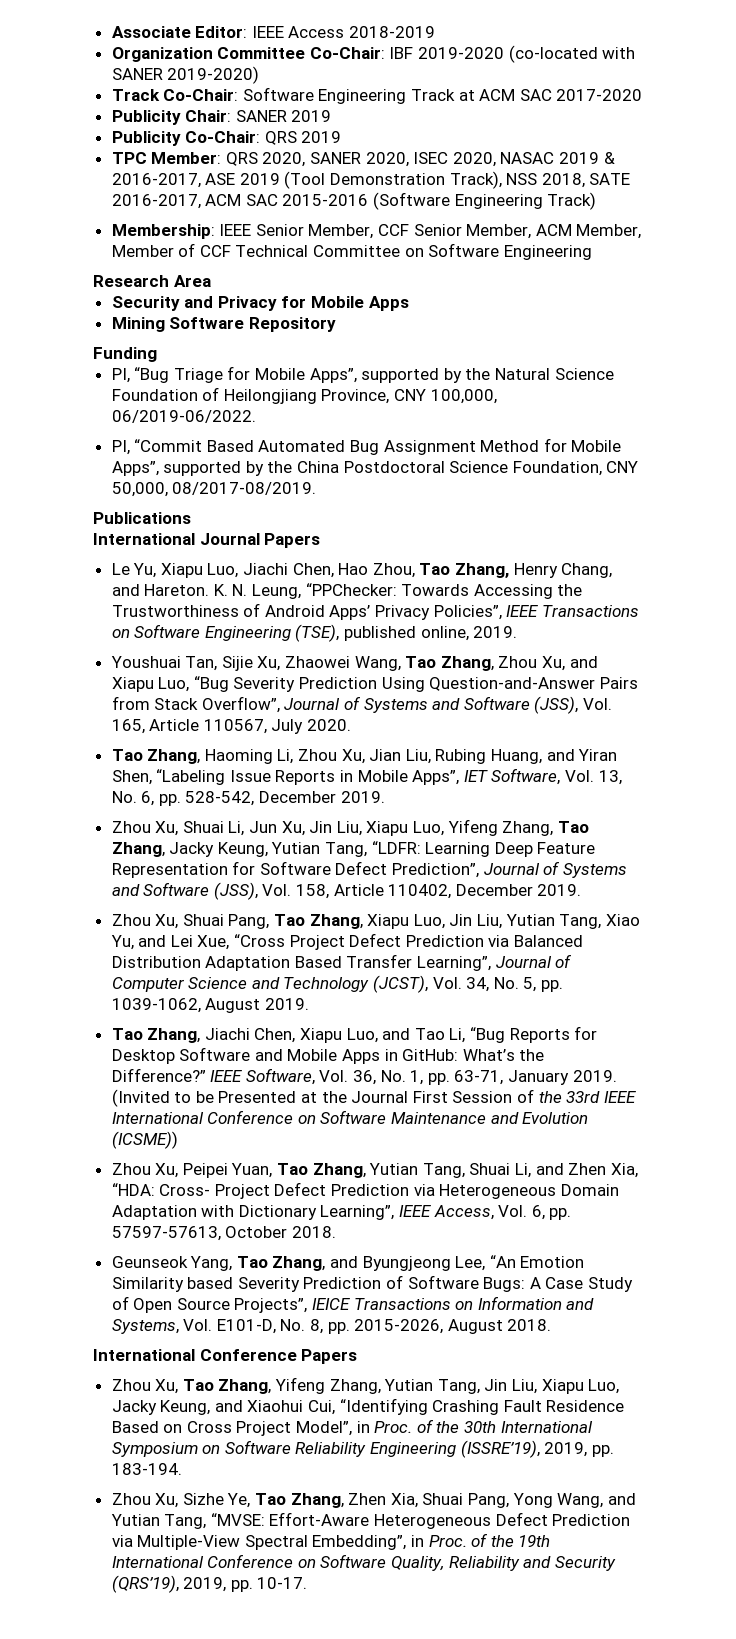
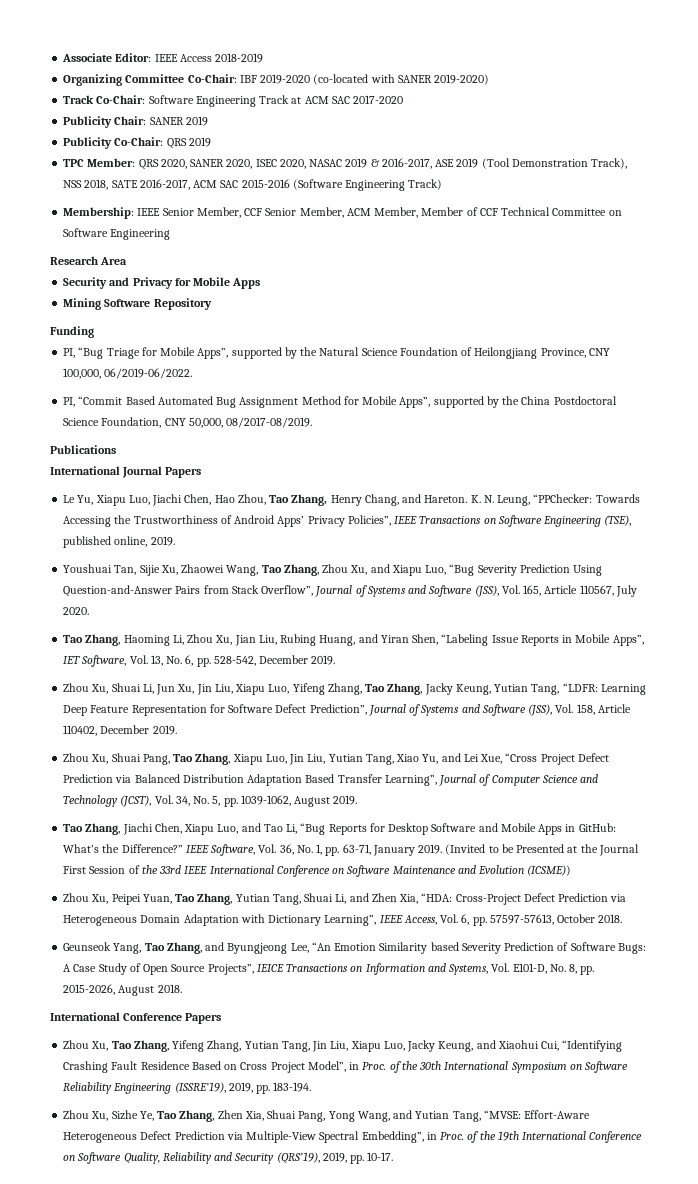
[111,47,213,62] Organization -> [63,74,123,86] Organizing
[159,1184,270,1199] Cross- Project -> [455,894,521,905] Cross-Project

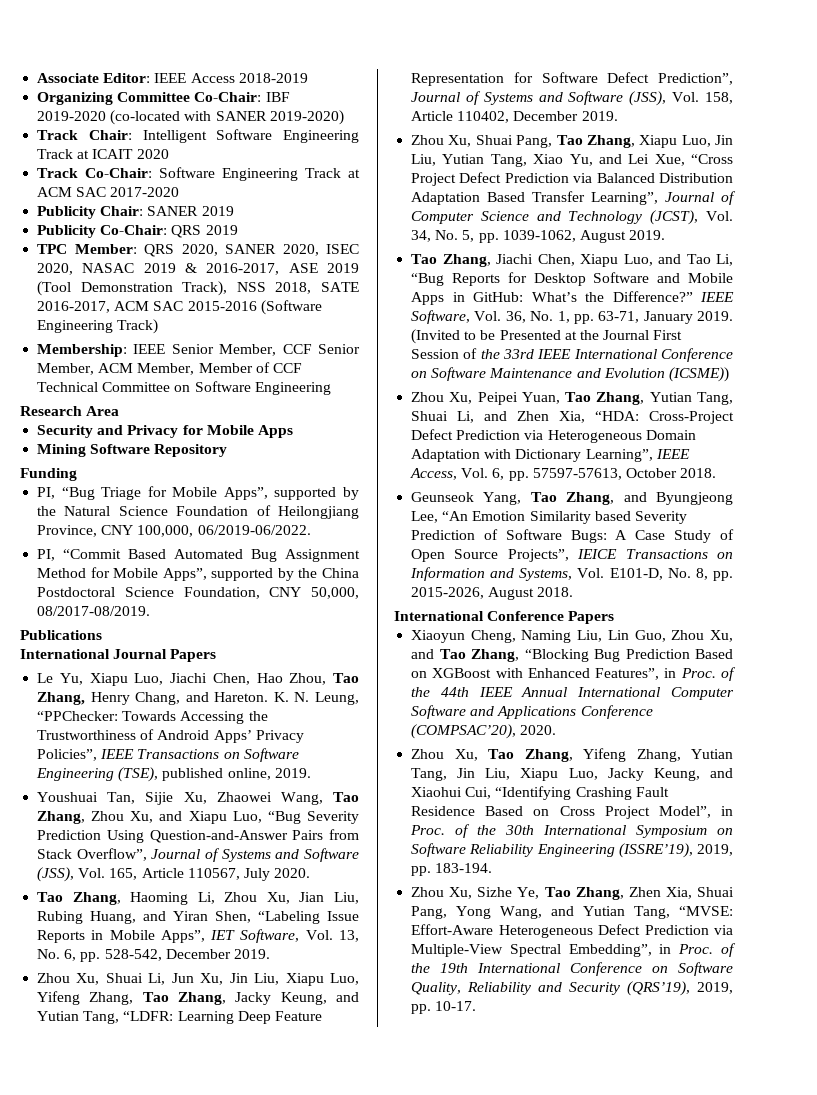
(490, 79) none -> [37,129,359,143] [37,149,169,159] // Track Chair: Intelligent Software Engineering Track at ICAIT 2020
(491, 689) none -> [335,992,359,1002] and
(222, 1018) none -> [411,630,733,643] [411,649,733,662] [411,667,736,681] [411,687,734,700] [411,705,653,719] [411,724,557,739] // Xiaoyun Cheng, Naming Liu, Lin Guo, Zhou Xu, and Tao Zhang, “Blocking Bug Prediction Based on XGBoost with Enhanced Features”, in Proc. of the 44th IEEE Annual International Computer Software and Applications Conference (COMPSAC’20), 2020.

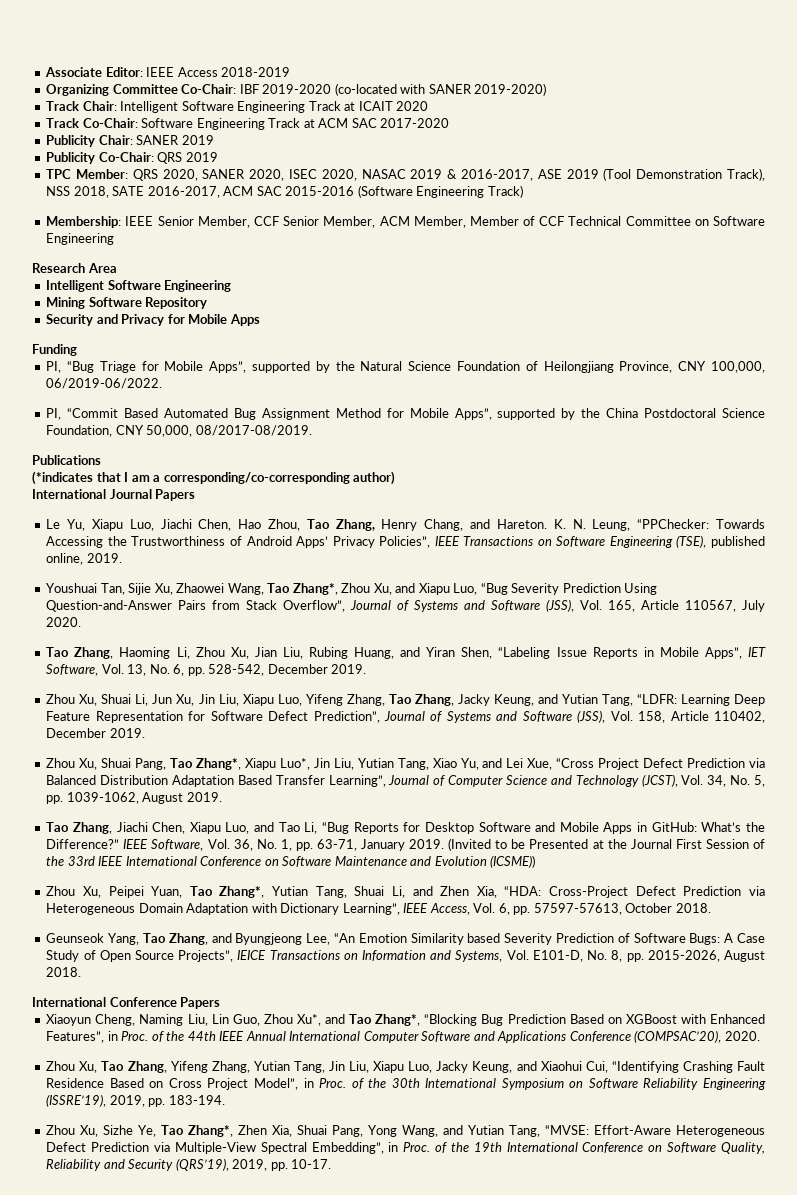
(120, 411) none -> [46,280,232,292] [46,297,208,309] // Intelligent Software Engineering // Mining Software Repository
[37,444,228,457] // Mining Software Repository -> (260, 320) none
(102, 635) none -> [32,471,396,485] // (*indicates that I am a corresponding/co-corresponding author)
[37,811,86,824] Zhang, -> [292,583,338,595] Zhang*,
[586,135,711,148] Zhang, Xiapu Luo, -> [195,758,310,770] Zhang*, Xiapu Luo*,
[596,392,645,405] Zhang, -> [219,886,265,898] Zhang*,
[710,630,733,642] [411,649,520,662] Xu, and Tao Zhang, -> [296,1014,421,1026] Xu*, and Tao Zhang*,
[575,887,624,900] Zhang, -> [188,1125,234,1137] Zhang*,

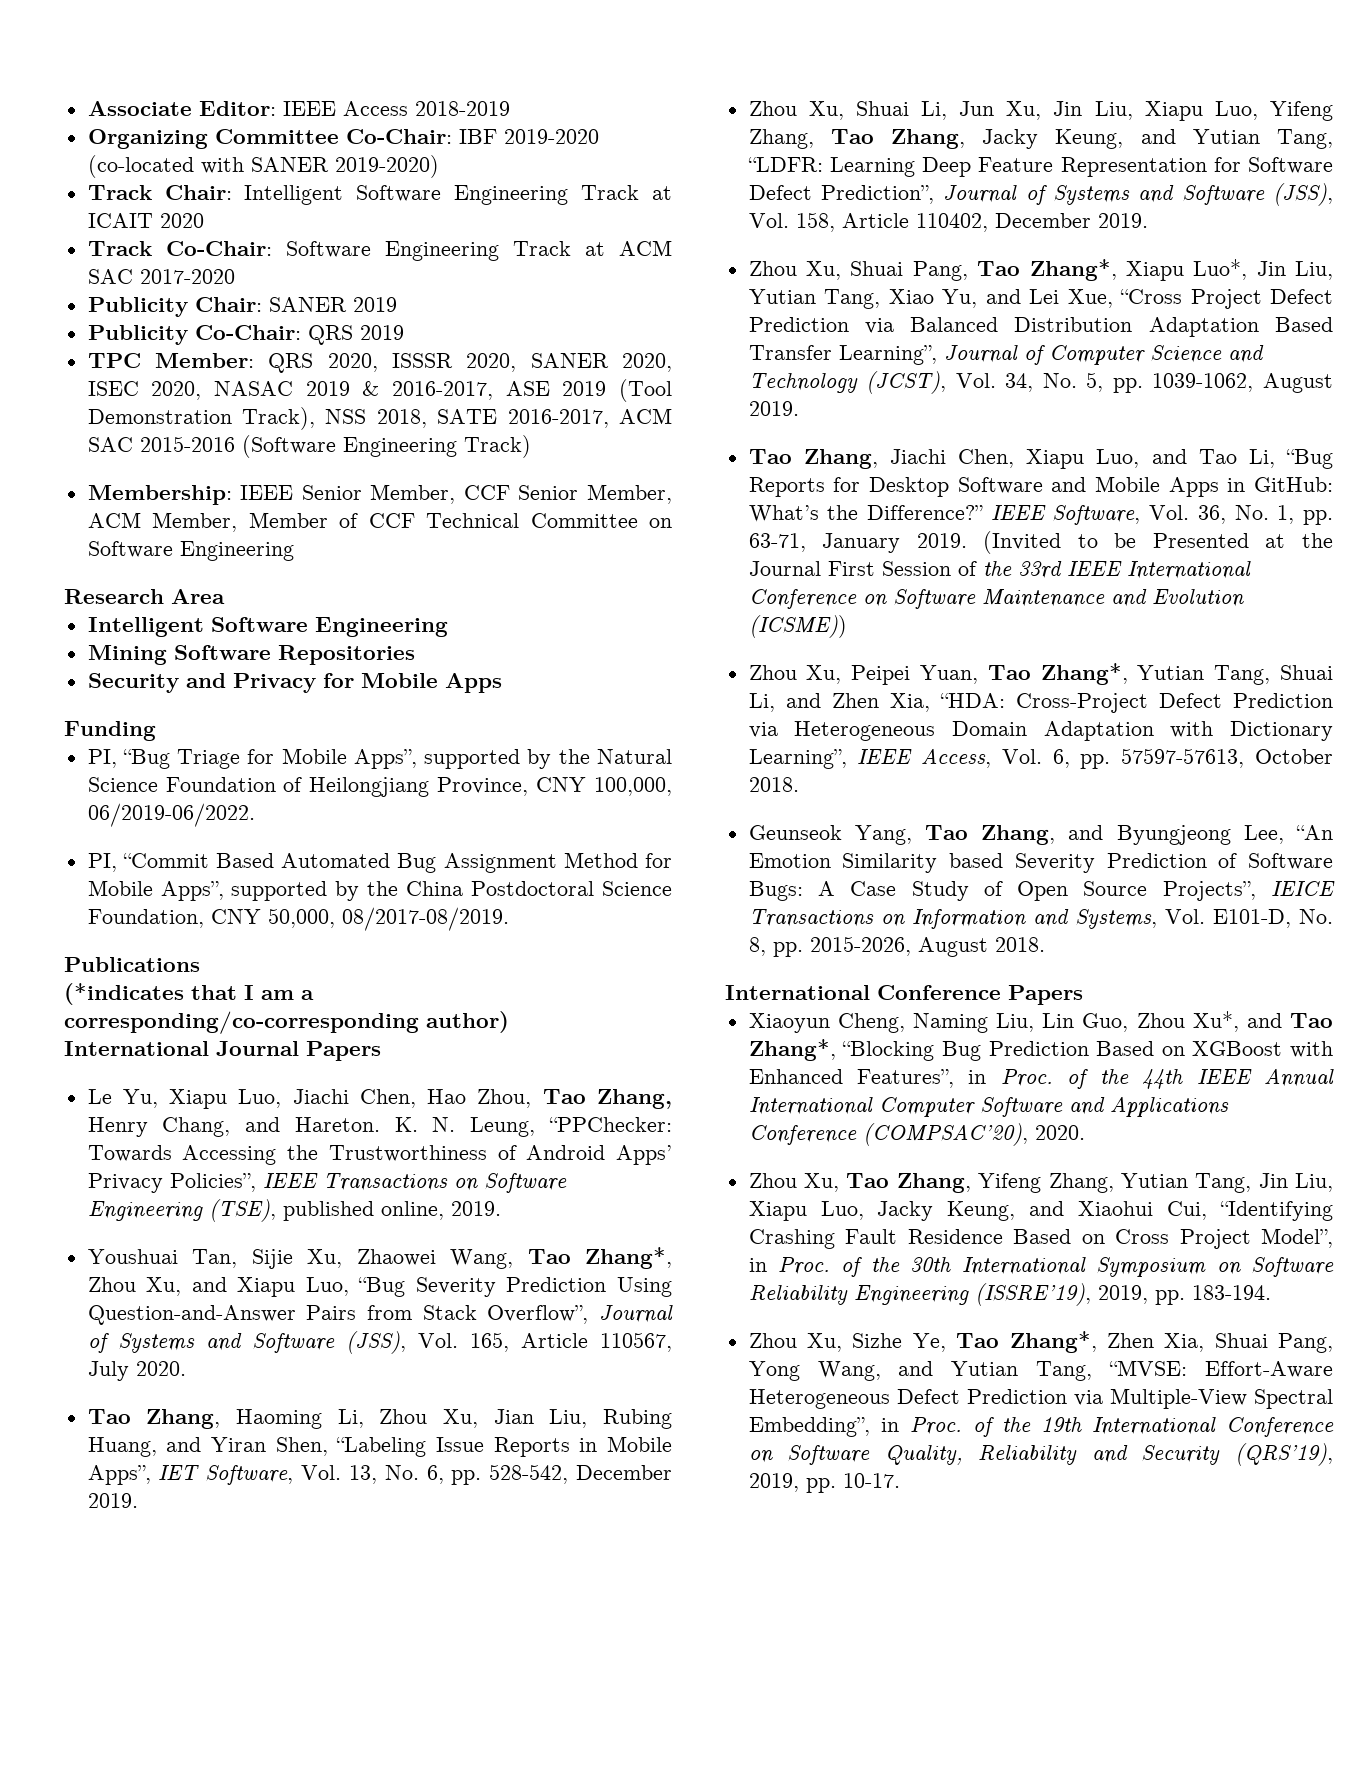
(198, 175) none -> [391,353,517,372] ISSSR 2020,
[145,297,208,309] Repository -> [277,645,415,665] Repositories

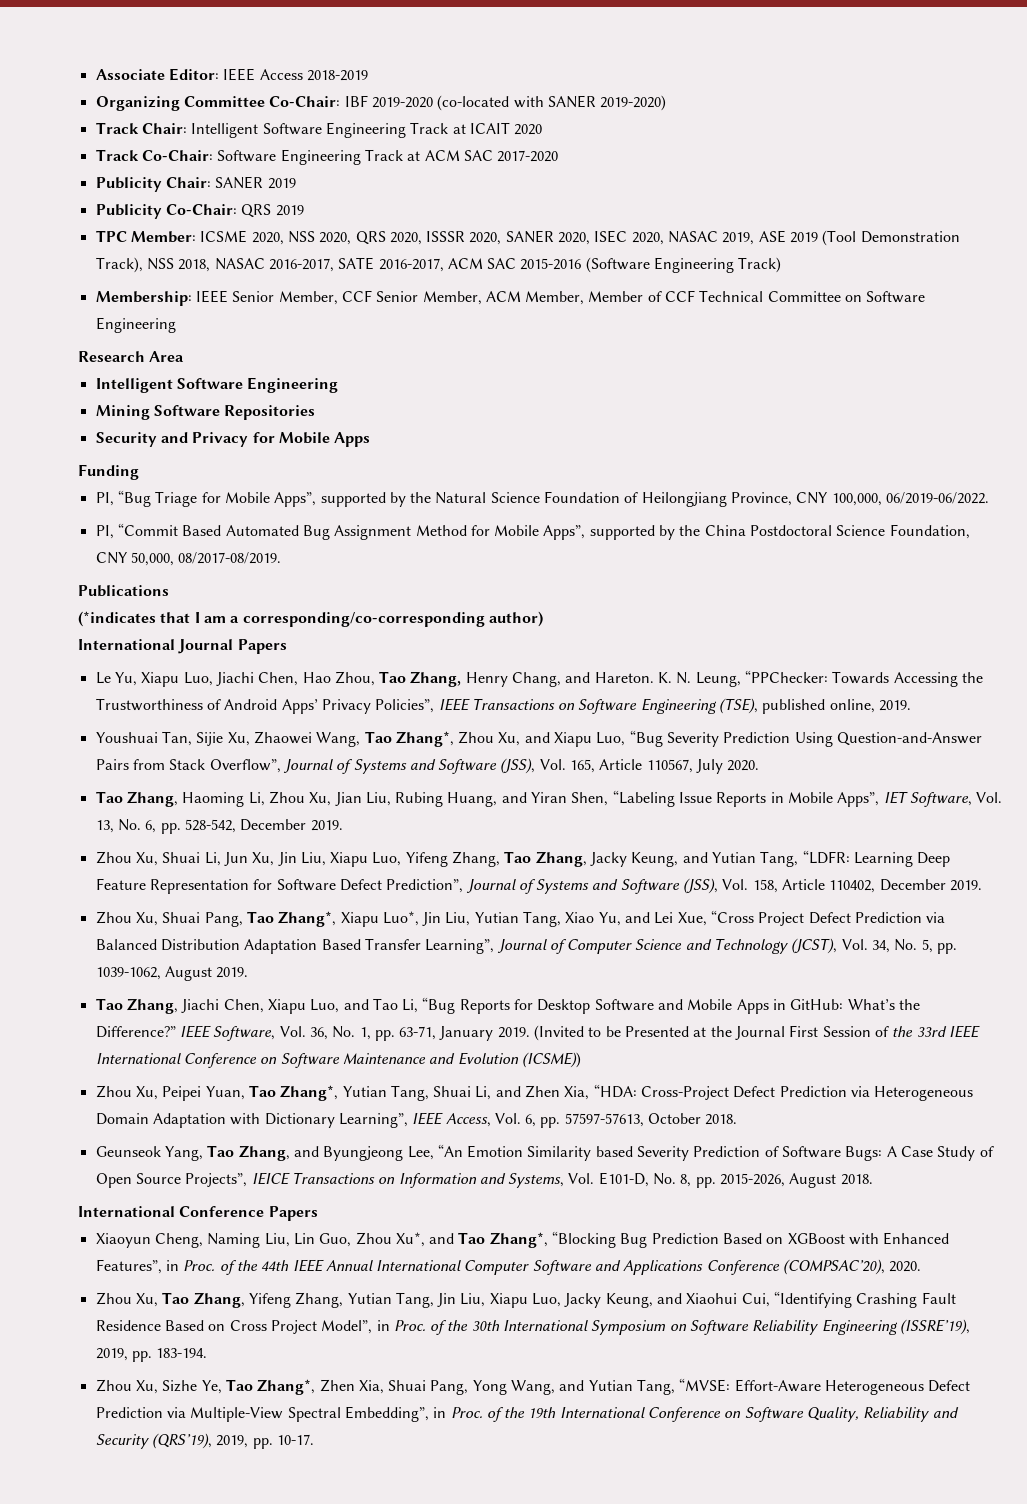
(254, 360) none -> [200,230,352,245] ICSME 2020, NSS 2020,
[305,381,493,400] 2019 & 2016-2017, -> [722,232,755,245] 2019,
(427, 418) none -> [214,258,334,272] NASAC 2016-2017,

